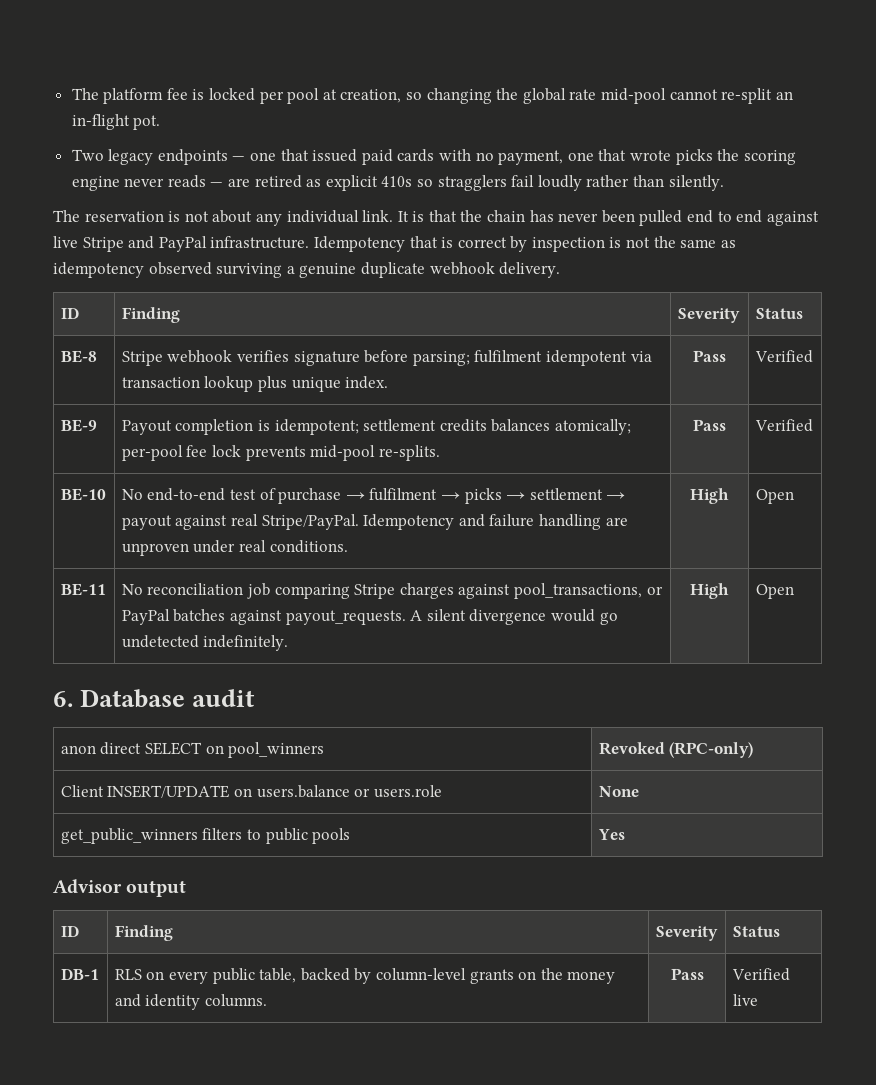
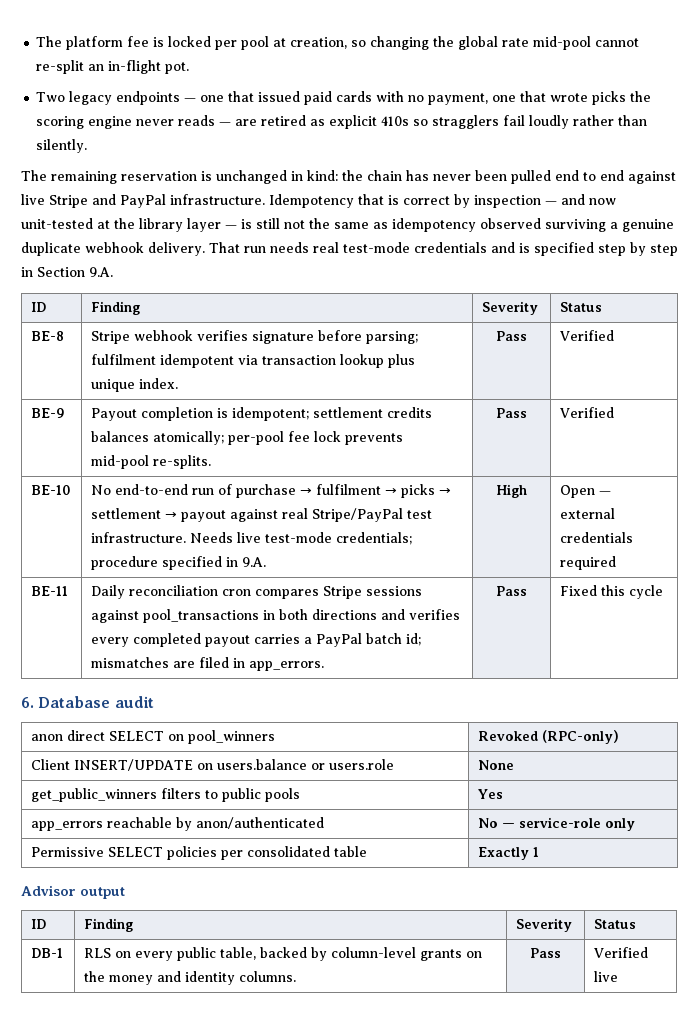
(80, 216) none -> [51,171,117,184] remaining
[184,210,457,226] not about any individual link. It is that -> [216,170,338,184] unchanged in kind:
[609,237,622,248] is -> [545,194,616,205] [21,218,280,232] — and now unit-tested at the library layer — is still
(561, 270) none -> [209,242,678,256] [21,267,113,277] That run needs real test-mode credentials and is specified step by step in Section 9.A.
[230,489,257,500] test -> [192,488,215,495] run
[261,514,628,530] [121,540,348,556] [690,488,729,504] [755,489,794,504] [60,583,106,596] [121,583,663,599] [121,609,618,625] [121,635,289,651] [690,583,729,599] [755,584,794,599] Stripe/PayPal. Idempotency and failure handling are unproven under real conditions. | High | Open // BE-11 | No reconciliation job comparing Stripe charges against pool_transactions, or PayPal batches against payout_requests. A silent divergence would go undetected indefinitely. | High | Open -> [312,508,433,522] [91,532,413,545] [91,556,267,570] [496,484,527,498] [560,485,612,498] [560,508,616,519] [560,532,634,543] [560,556,617,570] [31,586,69,596] [91,585,423,599] [91,609,461,623] [91,633,422,647] [91,657,325,671] [496,586,527,596] [560,585,664,599] Stripe/PayPal test infrastructure. Needs live test-mode credentials; procedure specified in 9.A. | High | Open — external credentials required // BE-11 | Daily reconciliation cron compares Stripe sessions against pool_transactions in both directions and verifies every completed payout carries a PayPal batch id; mismatches are filed in app_errors. | Pass | Fixed this cycle
(625, 834) none -> [31,817,325,831] [478,817,636,831] [31,846,368,860] [478,847,540,860] // app_errors reachable by anon/authenticated | No — service-role only // Permissive SELECT policies per consolidated table | Exactly 1

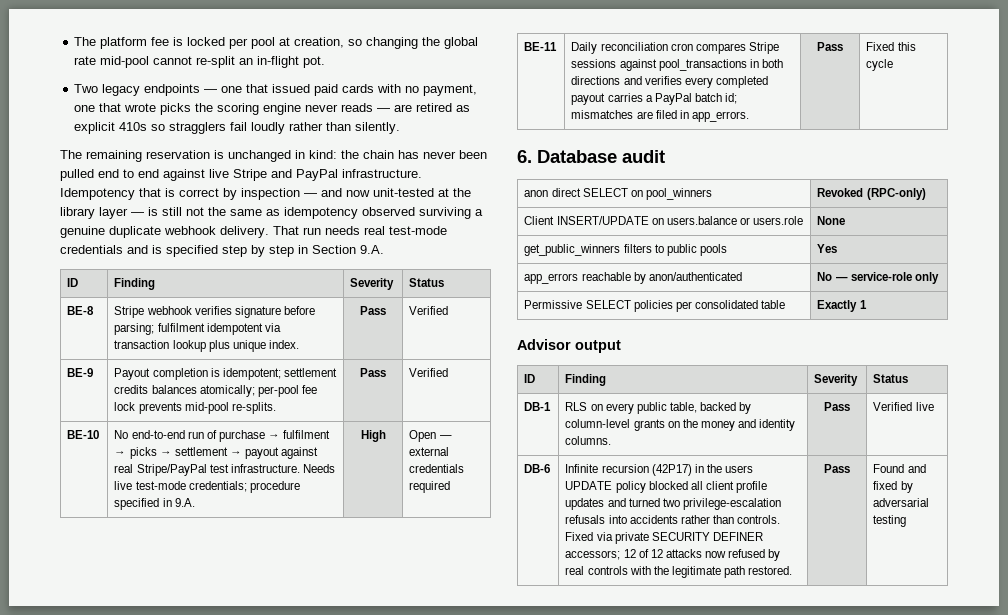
(619, 976) none -> [524,464,551,473] [565,464,753,476] [565,481,767,493] [565,498,781,510] [565,515,780,524] [565,532,763,544] [565,549,781,561] [565,566,793,578] [824,464,850,473] [873,464,926,473] [873,481,913,493] [873,498,930,507] [873,515,907,527] // DB-6 | Infinite recursion (42P17) in the users UPDATE policy blocked all client profile updates and turned two privilege-escalation refusals into accidents rather than controls. Fixed via private SECURITY DEFINER accessors; 12 of 12 attacks now refused by real controls with the legitimate path restored. | Pass | Found and fixed by adversarial testing

